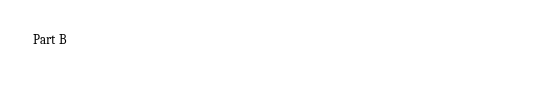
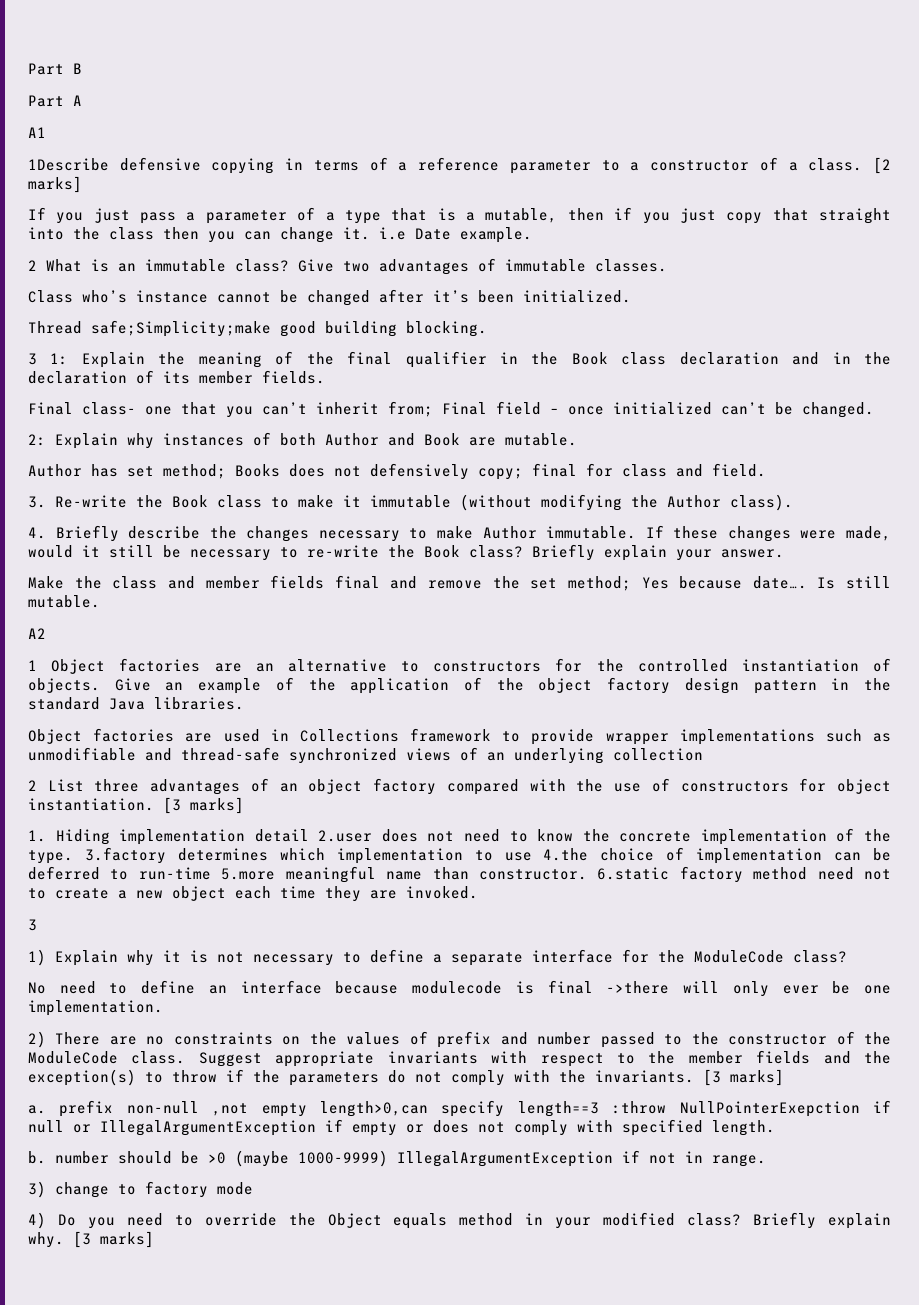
(67, 39) none -> [28,95,82,107] [28,127,46,138] [28,157,892,174] [28,176,82,193] [28,207,891,224] [28,227,532,243] [28,258,667,275] [28,289,631,306] [28,320,487,337] [28,351,891,368] [28,370,325,384] [28,401,874,418] [28,432,577,449] [28,463,766,480] [28,494,793,511] [28,525,891,542] [28,544,784,561] [28,575,891,591] [28,595,100,608] [28,628,46,639] [28,658,891,674] [28,677,891,694] [28,697,244,710] [28,728,891,745] [28,747,703,764] [28,778,892,795] [28,797,244,814] [28,828,891,845] [28,847,891,864] [28,866,891,883] [28,886,478,902] [28,919,37,931] [28,949,847,966] [28,980,892,997] [28,1000,163,1016] [28,1031,892,1048] [28,1050,891,1067] [28,1069,784,1086] [28,1100,891,1117] [28,1119,775,1136] [28,1150,766,1167] [28,1181,253,1198] [28,1212,891,1229] [28,1231,154,1248] // Part A // A1 // 1Describe defensive copying in terms of a reference parameter to a constructor of a class. [2 marks] // If you just pass a parameter of a type that is a mutable, then if you just copy that straight into the class then you can change it. i.e Date example. // 2 What is an immutable class? Give two advantages of immutable classes. // Class who’s instance cannot be changed after it’s been initialized. // Thread safe;Simplicity;make good building blocking. // 3 1: Explain the meaning of the final qualifier in the Book class declaration and in the declaration of its member fields. // Final class- one that you can’t inherit from; Final field – once initialized can’t be changed. // 2: Explain why instances of both Author and Book are mutable. // Author has set method; Books does not defensively copy; final for class and field. // 3. Re-write the Book class to make it immutable (without modifying the Author class). // 4. Briefly describe the changes necessary to make Author immutable. If these changes were made, would it still be necessary to re-write the Book class? Briefly explain your answer. // Make the class and member fields final and remove the set method; Yes because date…. Is still mutable. // A2 // 1 Object factories are an alternative to constructors for the controlled instantiation of objects. Give an example of the application of the object factory design pattern in the standard Java libraries. // Object factories are used in Collections framework to provide wrapper implementations such as unmodifiable and thread-safe synchronized views of an underlying collection // 2 List three advantages of an object factory compared with the use of constructors for object instantiation. [3 marks] // 1. Hiding implementation detail 2.user does not need to know the concrete implementation of the type. 3.factory determines which implementation to use 4.the choice of implementation can be deferred to run-time 5.more meaningful name than constructor. 6.static factory method need not to create a new object each time they are invoked. // 3 // 1) Explain why it is not necessary to define a separate interface for the ModuleCode class? // No need to define an interface because modulecode is final ->there will only ever be one implementation. // 2) There are no constraints on the values of prefix and number passed to the constructor of the ModuleCode class. Suggest appropriate invariants with respect to the member fields and the exception(s) to throw if the parameters do not comply with the invariants. [3 marks] // a. prefix non-null ,not empty length>0,can specify length==3 :throw NullPointerExepction if null or IllegalArgumentException if empty or does not comply with specified length. // b. number should be >0 (maybe 1000-9999) IllegalArgumentException if not in range. // 3) change to factory mode // 4) Do you need to override the Object equals method in your modified class? Briefly explain why. [3 marks]

